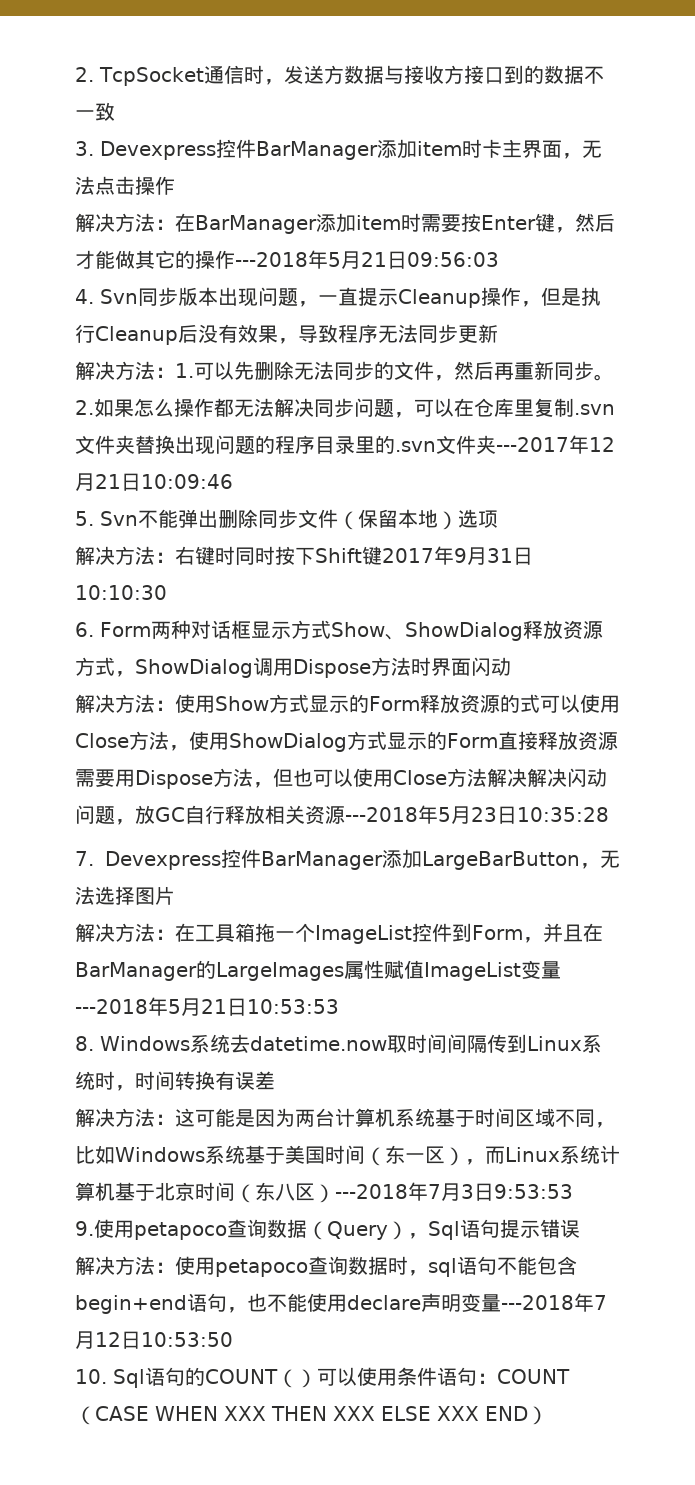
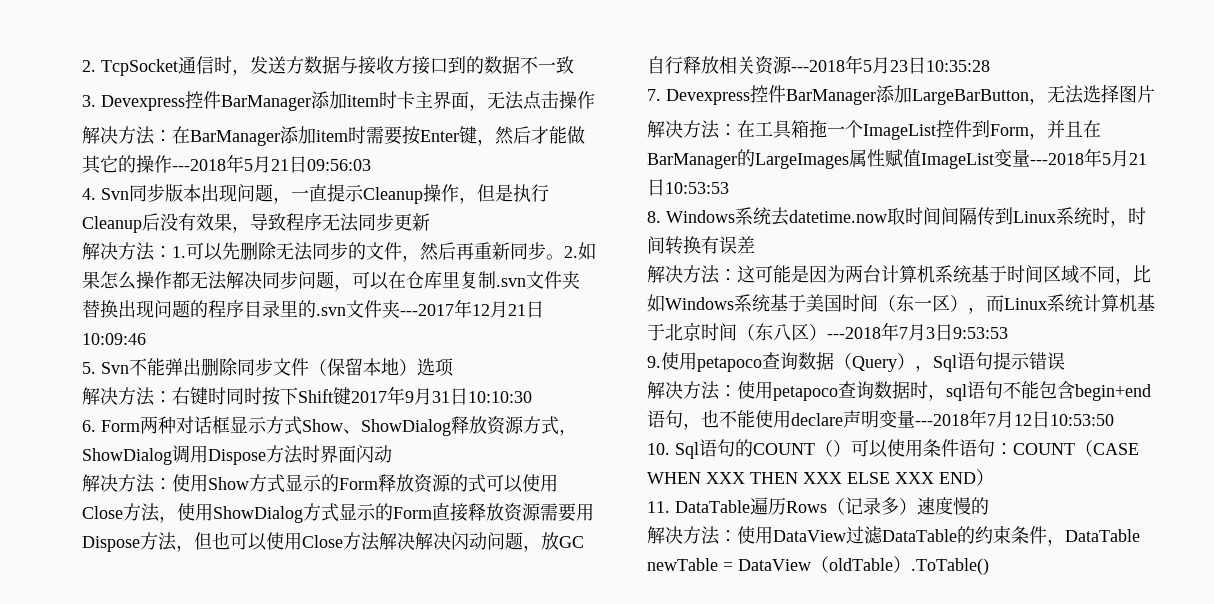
(548, 1415) none -> [647,497,989,515] [647,526,1140,546] [647,556,989,575] // 11. DataTable遍历Rows（记录多）速度慢的 // 解决方法：使用DataView过滤DataTable的约束条件，DataTable newTable = DataView（oldTable）.ToTable()

